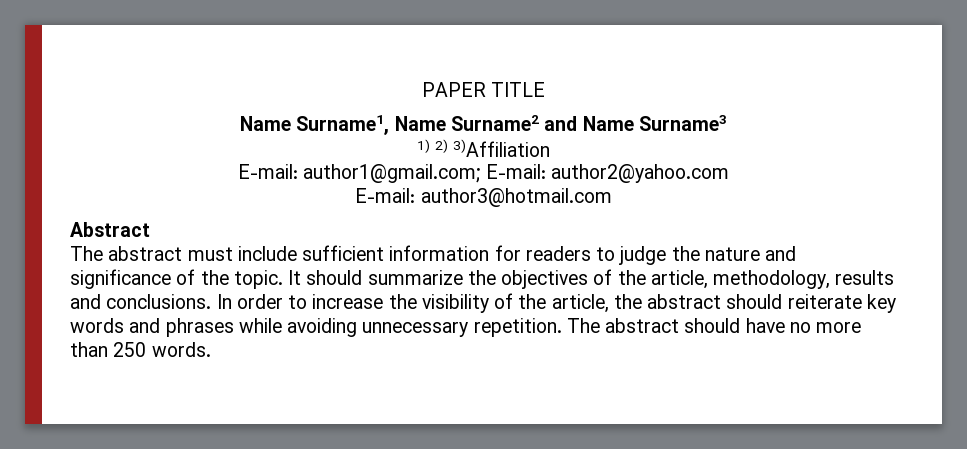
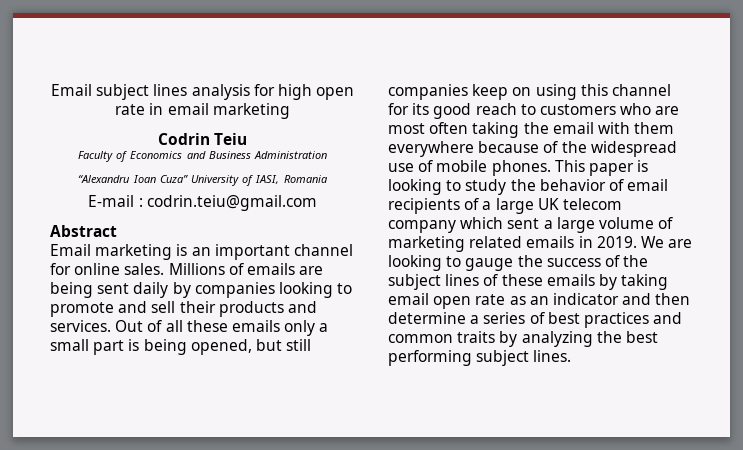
[421,82,546,97] [240,115,727,135] [416,139,551,157] [238,164,729,183] [355,188,612,207] [70,222,150,237] [70,245,797,265] [70,269,895,289] [70,293,896,313] [70,318,862,337] [70,342,211,357] PAPER TITLE // Name Surname1, Name Surname2 and Name Surname3 // 1) 2) 3)Affiliation // E-mail: author1@gmail.com; E-mail: author2@yahoo.com // E-mail: author3@hotmail.com // Abstract // The abstract must include sufficient information for readers to judge the nature and significance of the topic. It should summarize the objectives of the article, methodology, results and conclusions. In order to increase the visibility of the article, the abstract should reiterate key words and phrases while avoiding unnecessary repetition. The abstract should have no more than 250 words. -> [50,84,355,100] [115,103,290,119] [157,133,248,145] [78,151,327,162] [78,175,328,186] [88,195,317,211] [50,225,117,237] [50,244,353,260] [50,263,324,275] [50,282,353,298] [50,301,317,317] [50,320,329,336] [50,339,312,355] [388,84,671,100] [388,103,680,119] [388,122,675,138] [388,141,677,157] [388,160,649,176] [388,179,669,195] [388,198,622,214] [388,217,674,233] [388,236,693,252] [388,255,649,271] [388,274,669,290] [388,293,691,309] [388,312,683,328] [388,331,658,347] [388,350,572,366] Email subject lines analysis for high open rate in email marketing // Codrin Teiu // Faculty of Economics and Business Administration // “Alexandru Ioan Cuza” University of IASI, Romania // E-mail : codrin.teiu@gmail.com // Abstract // Email marketing is an important channel for online sales. Millions of emails are being sent daily by companies looking to promote and sell their products and services. Out of all these emails only a small part is being opened, but still companies keep on using this channel for its good reach to customers who are most often taking the email with them everywhere because of the widespread use of mobile phones. This paper is looking to study the behavior of email recipients of a large UK telecom company which sent a large volume of marketing related emails in 2019. We are looking to gauge the success of the subject lines of these emails by taking email open rate as an indicator and then determine a series of best practices and common traits by analyzing the best performing subject lines.

